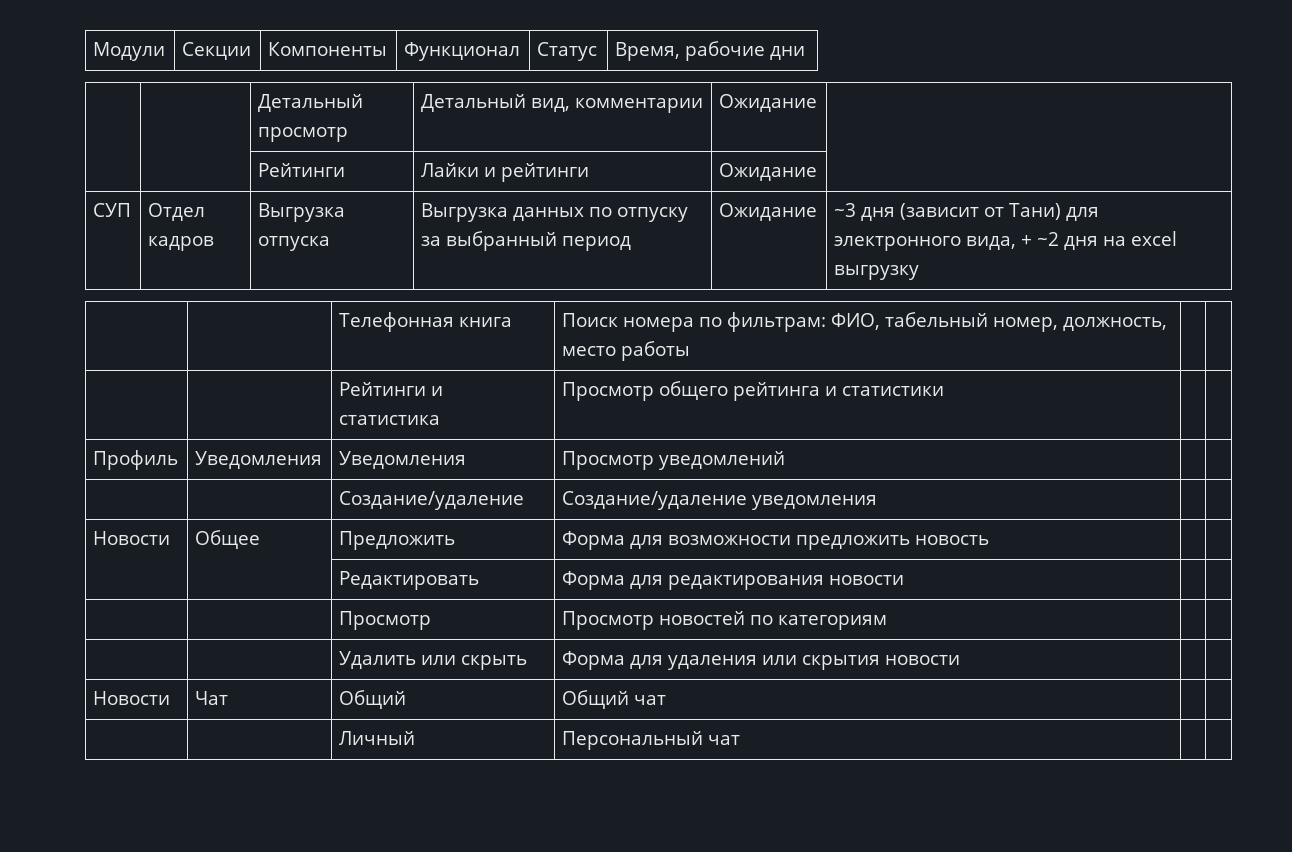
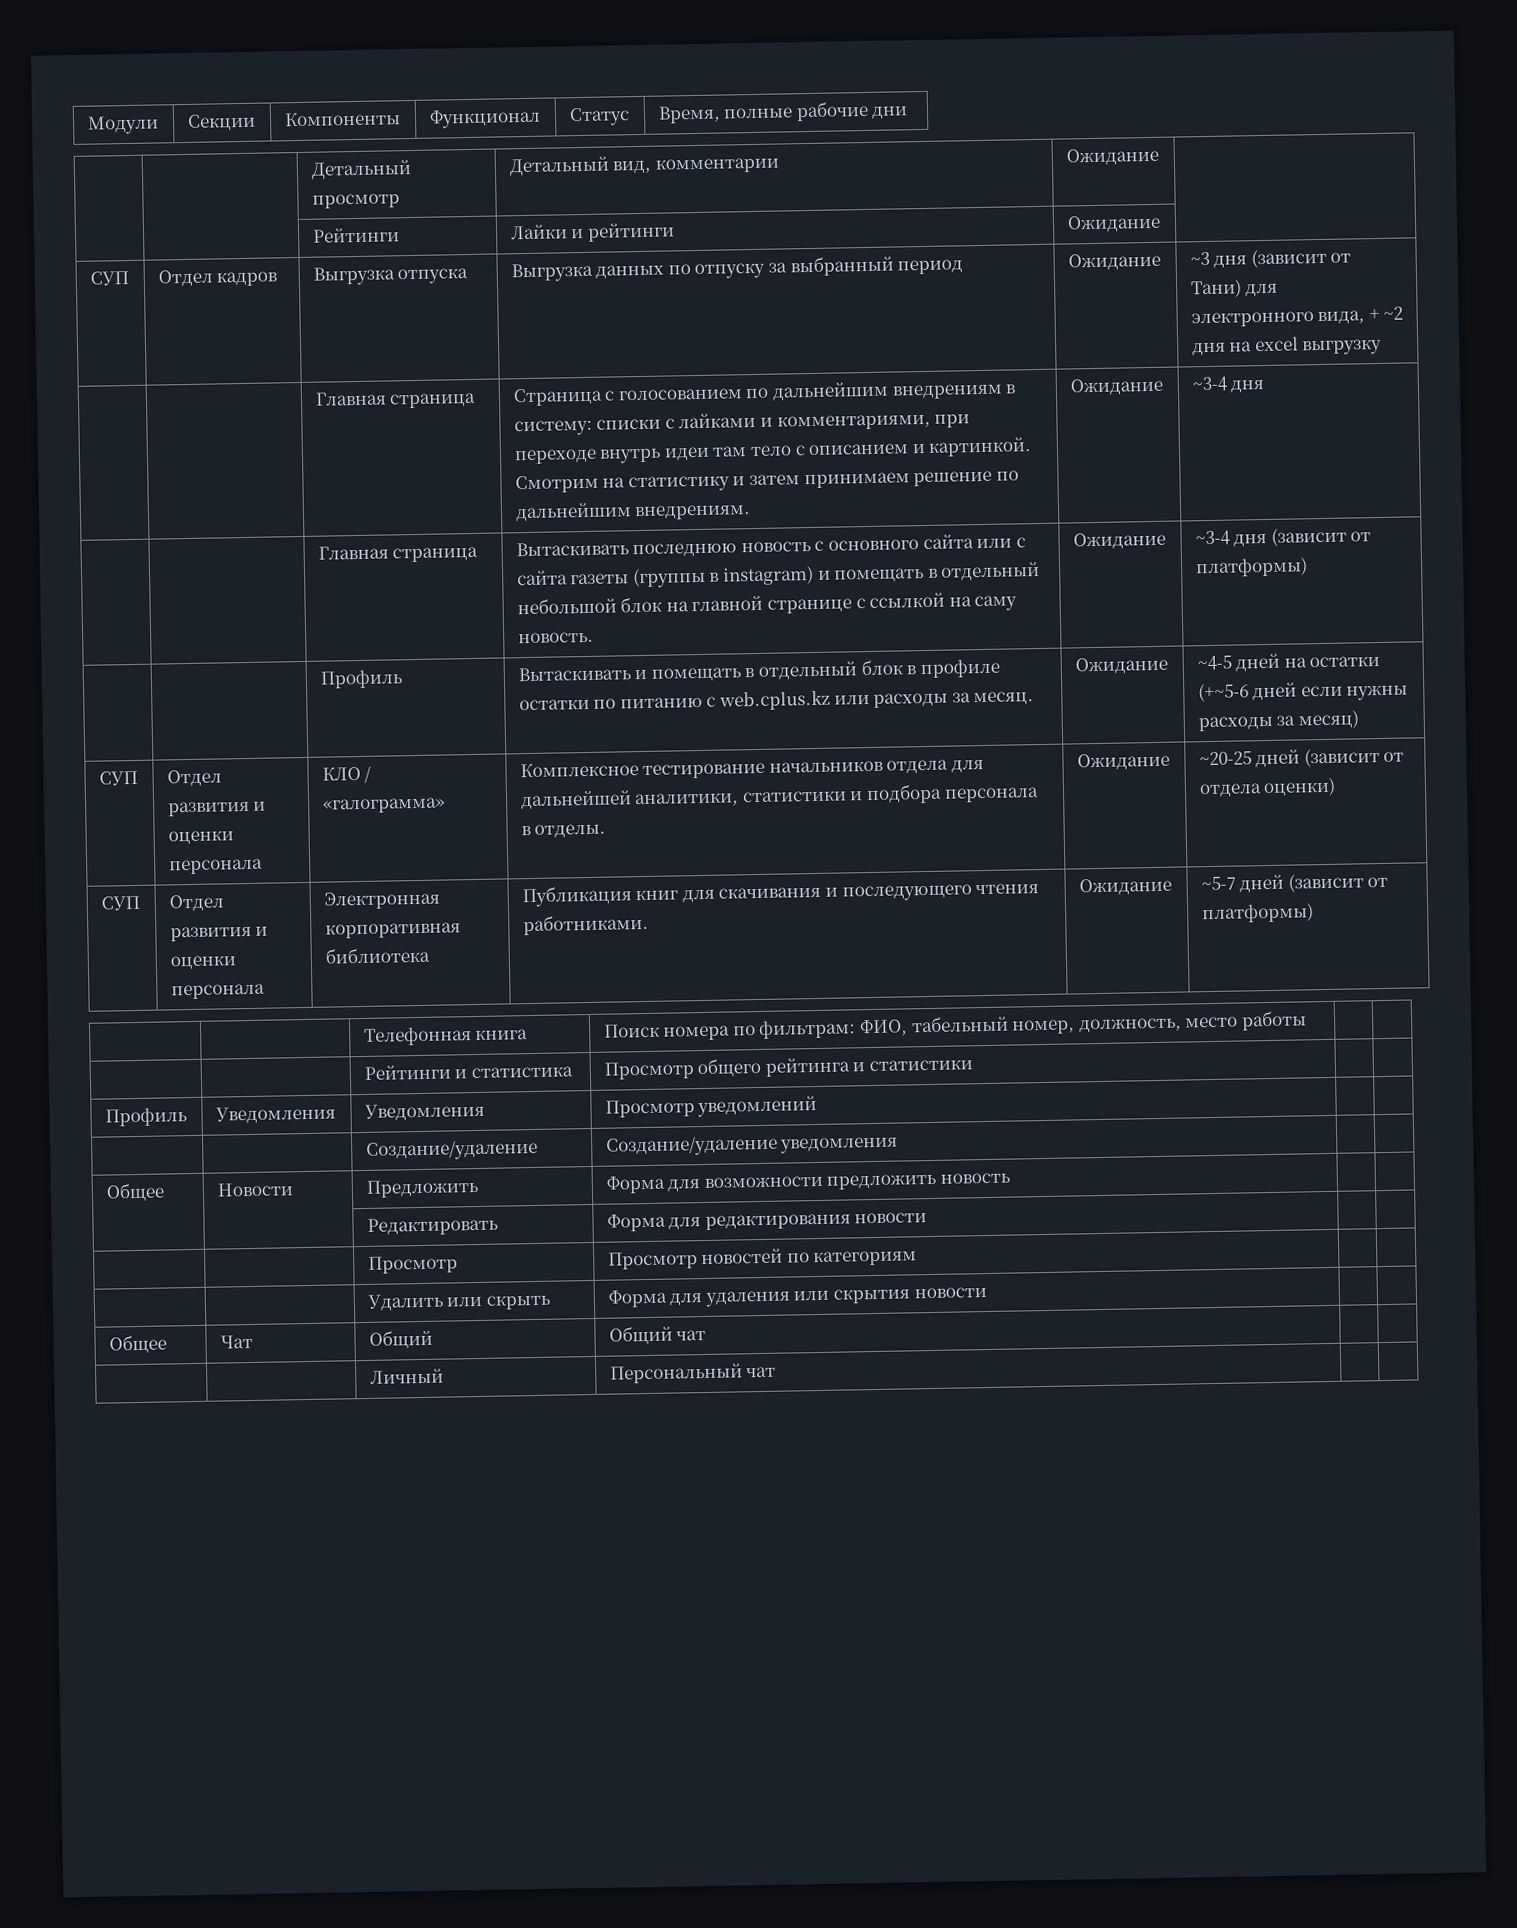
(681, 51) none -> [723,107,794,119] полные
(920, 272) none -> [314,391,477,409] [512,381,1016,407] [513,412,971,437] [513,437,1033,465] [514,470,1019,494] [514,502,752,522] [1069,377,1164,396] [1191,376,1265,393] [317,545,479,563] [515,534,1026,558] [516,561,1041,589] [516,592,1018,615] [517,631,594,644] [1072,531,1166,550] [1194,527,1372,547] [1194,557,1308,578] [319,669,403,689] [517,658,1000,682] [518,690,1035,711] [1074,656,1168,675] [1196,653,1381,672] [1197,682,1409,703] [1197,710,1359,732] [98,770,138,786] [166,769,222,787] [167,800,267,817] [167,830,234,845] [168,858,263,875] [321,765,372,783] [322,797,445,814] [519,759,984,780] [519,783,1039,810] [520,823,607,838] [1076,752,1170,771] [1198,748,1405,768] [1198,777,1337,798] [100,895,140,911] [168,894,224,912] [169,925,269,942] [169,955,236,970] [170,983,265,1000] [323,890,440,910] [324,922,461,939] [324,946,430,964] [521,883,1040,908] [522,913,649,936] [1078,877,1172,896] [1200,873,1389,893] [1201,903,1314,924] // | | Главная страница | Страница с голосованием по дальнейшим внедрениям в систему: списки с лайками и комментариями, при переходе внутрь идеи там тело с описанием и картинкой. Смотрим на статистику и затем принимаем решение по дальнейшим внедрениям. | Ожидание | ~3-4 дня // | | Главная страница | Вытаскивать последнюю новость с основного сайта или с сайта газеты (группы в instagram) и помещать в отдельный небольшой блок на главной странице с ссылкой на саму новость. | Ожидание | ~3-4 дня (зависит от платформы) // | | Профиль | Вытаскивать и помещать в отдельный блок в профиле остатки по питанию с web.cplus.kz или расходы за месяц. | Ожидание | ~4-5 дней на остатки (+~5-6 дней если нужны расходы за месяц) // СУП | Отдел развития и оценки персонала | КЛО / «галограмма» | Комплексное тестирование начальников отдела для дальнейшей аналитики, статистики и подбора персонала в отделы. | Ожидание | ~20-25 дней (зависит от отдела оценки) // СУП | Отдел развития и оценки персонала | Электронная корпоративная библиотека | Публикация книг для скачивания и последующего чтения работниками. | Ожидание | ~5-7 дней (зависит от платформы)
[93,531,171,545] [195,530,261,549] Новости | Общее -> [105,1182,165,1202] [216,1182,294,1197] Общее | Новости
[93,691,171,705] Новости -> [108,1334,167,1354] Общее

